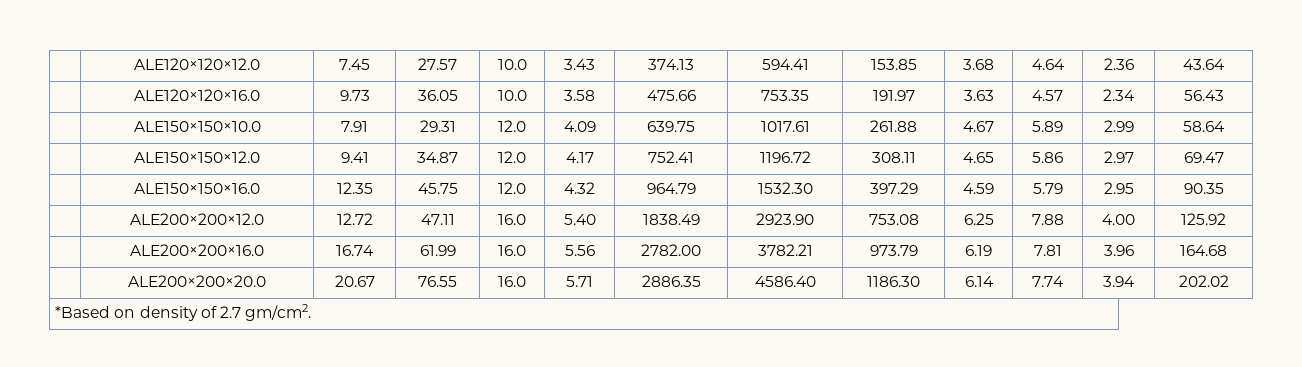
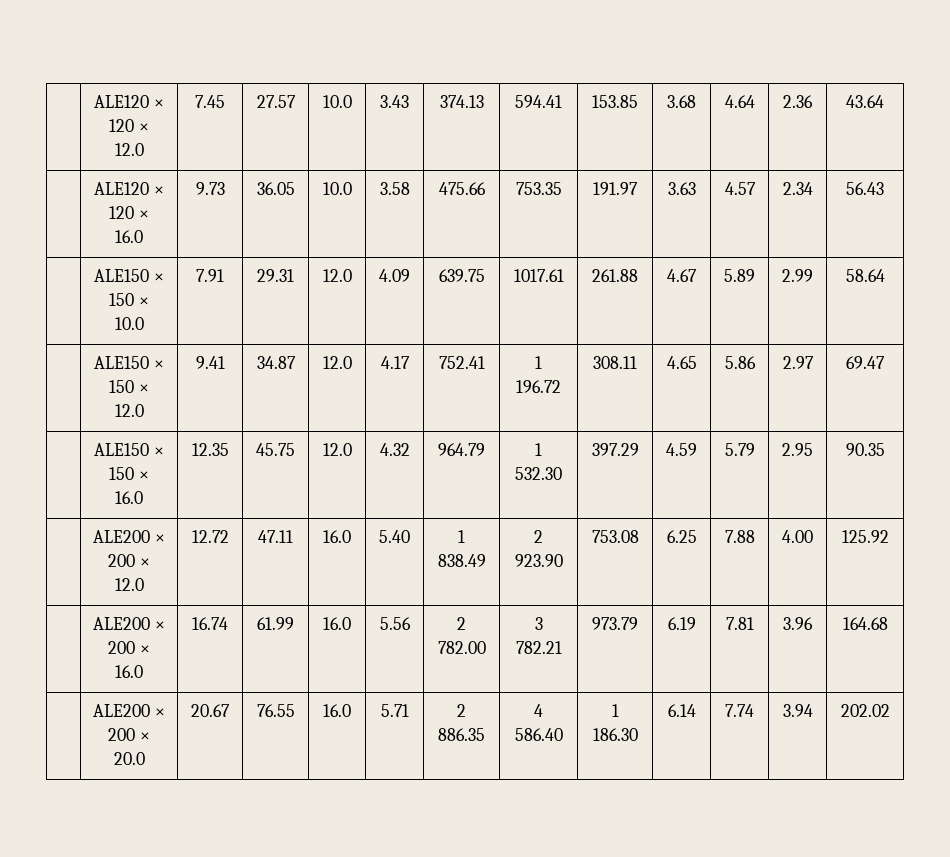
[134,58,260,70] | ALE120×120×12.0 -> [94,95,164,108] [109,119,149,132] [114,143,144,156] | ALE120 × 120 × 12.0
[134,89,260,101] ALE120×120×16.0 -> [94,182,164,195] [109,206,149,219] [115,230,143,243] ALE120 × 120 × 16.0
[133,121,261,132] ALE150×150×10.0 -> [94,269,164,282] [109,293,149,306] [114,317,144,330] ALE150 × 150 × 10.0
[134,151,260,163] ALE150×150×12.0 -> [94,356,164,369] [109,380,149,393] [114,404,144,417] ALE150 × 150 × 12.0
[759,151,811,163] 1196.72 -> [535,356,542,369] [516,380,561,393] 1 196.72
[134,183,260,194] ALE150×150×16.0 -> [94,443,164,456] [109,467,149,480] [115,491,143,504] ALE150 × 150 × 16.0
[757,182,813,194] 1532.30 -> [535,443,542,456] [515,467,562,480] 1 532.30
[130,213,264,225] ALE200×200×12.0 -> [93,530,165,543] [108,554,150,567] [114,578,144,591] ALE200 × 200 × 12.0
[642,214,700,225] [756,213,814,225] 1838.49 | 2923.90 -> [458,530,465,543] [437,554,486,567] [534,530,543,543] [514,554,563,567] 1 838.49 | 2 923.90
[130,244,264,256] ALE200×200×16.0 -> [93,617,165,630] [108,641,150,654] [115,665,143,678] ALE200 × 200 × 16.0
[641,244,701,256] [757,244,813,256] 2782.00 | 3782.21 -> [457,617,466,630] [437,641,486,654] [534,617,543,630] [515,641,562,654] 2 782.00 | 3 782.21
[128,275,266,287] ALE200×200×20.0 -> [93,704,165,717] [108,728,150,741] [113,752,145,765] ALE200 × 200 × 20.0
[641,275,701,287] [754,276,816,287] [867,276,920,287] [964,276,994,287] [1032,276,1064,287] [1103,276,1135,287] [1178,275,1229,287] [55,304,312,321] 2886.35 | 4586.40 | 1186.30 | 6.14 | 7.74 | 3.94 | 202.02 // *Based on density of 2.7 gm/cm2. -> [457,704,466,717] [438,728,485,741] [534,704,543,717] [514,728,563,741] [611,704,619,717] [592,728,638,741] [667,704,696,717] [725,704,754,717] [782,704,813,717] [840,704,890,717] 2 886.35 | 4 586.40 | 1 186.30 | 6.14 | 7.74 | 3.94 | 202.02

